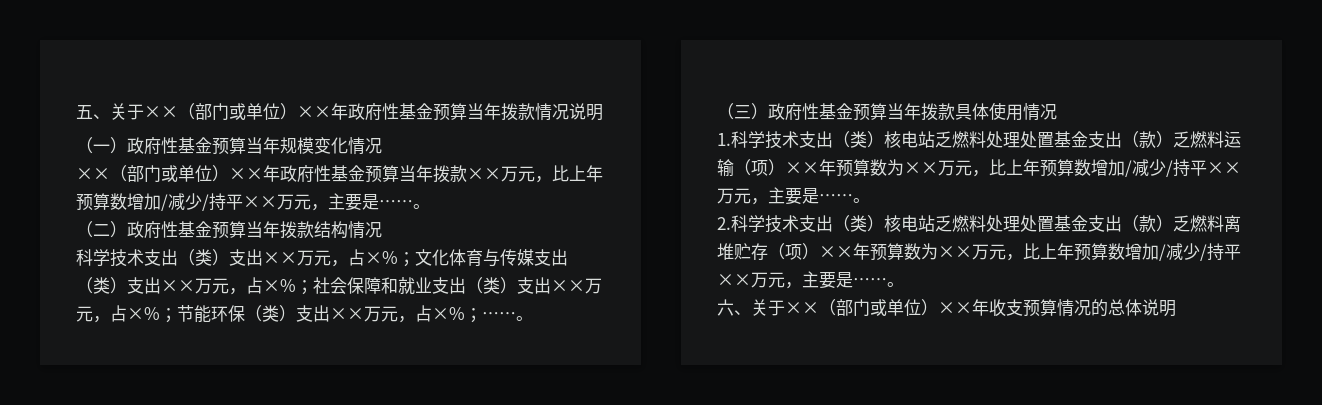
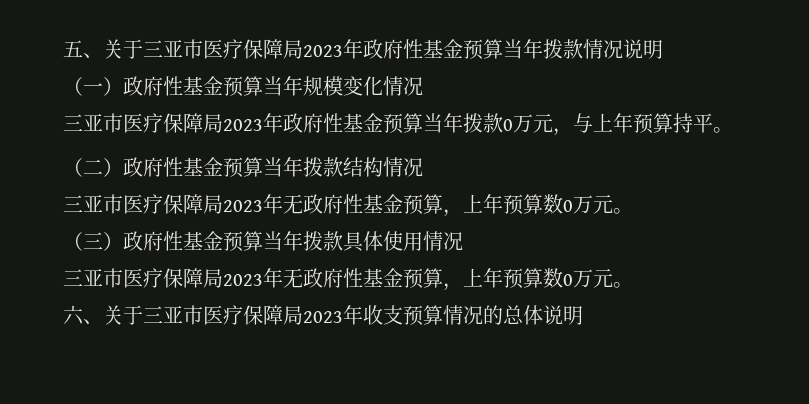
[144,103,331,120] ××（部门或单位）×× -> [143,39,343,59] 三亚市医疗保障局2023
[76,165,603,183] [76,193,413,211] ××（部门或单位）××年政府性基金预算当年拨款××万元，比上年预算数增加/减少/持平××万元，主要是…… -> [63,113,713,136] 三亚市医疗保障局2023年政府性基金预算当年拨款0万元，与上年预算持平
[76,249,568,267] [76,277,602,295] [76,305,516,323] 科学技术支出（类）支出××万元，占×%；文化体育与传媒支出（类）支出××万元，占×%；社会保障和就业支出（类）支出××万元，占×%；节能环保（类）支出××万元，占×%；…… -> [63,194,613,217] 三亚市医疗保障局2023年无政府性基金预算，上年预算数0万元
[717,131,1241,149] [717,159,1241,177] [717,187,870,205] [717,215,1241,233] [717,243,1241,261] [717,271,904,289] [717,299,972,316] 1.科学技术支出（类）核电站乏燃料处理处置基金支出（款）乏燃料运输（项）××年预算数为××万元，比上年预算数增加/减少/持平××万元，主要是……。 // 2.科学技术支出（类）核电站乏燃料处理处置基金支出（款）乏燃料离堆贮存（项）××年预算数为××万元，比上年预算数增加/减少/持平××万元，主要是……。 // 六、关于××（部门或单位）×× -> [63,268,633,291] [63,305,343,325] 三亚市医疗保障局2023年无政府性基金预算，上年预算数0万元。 // 六、关于三亚市医疗保障局2023

